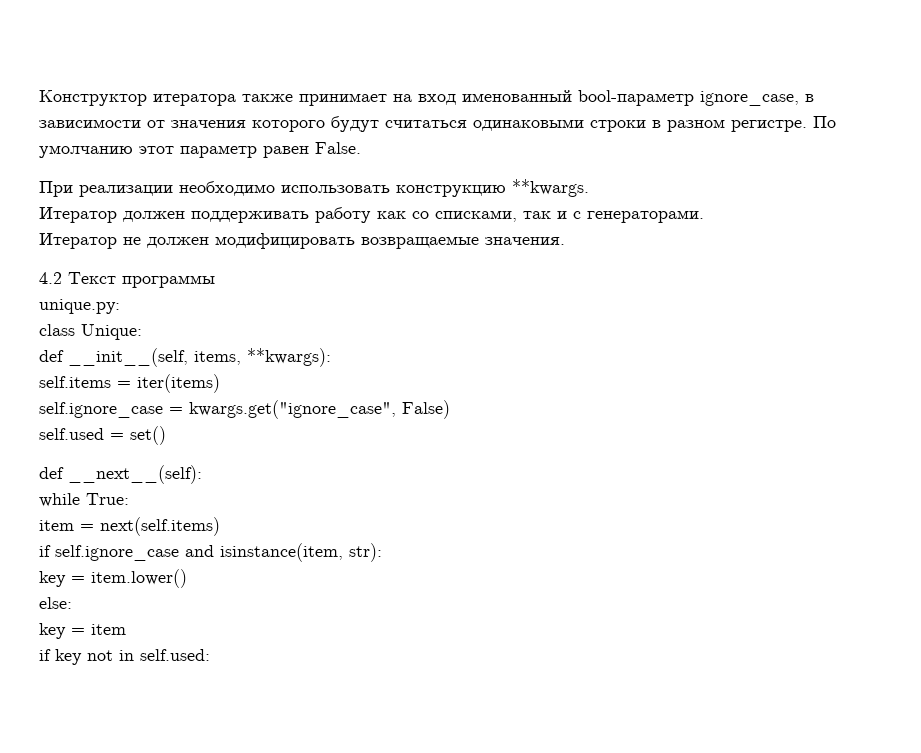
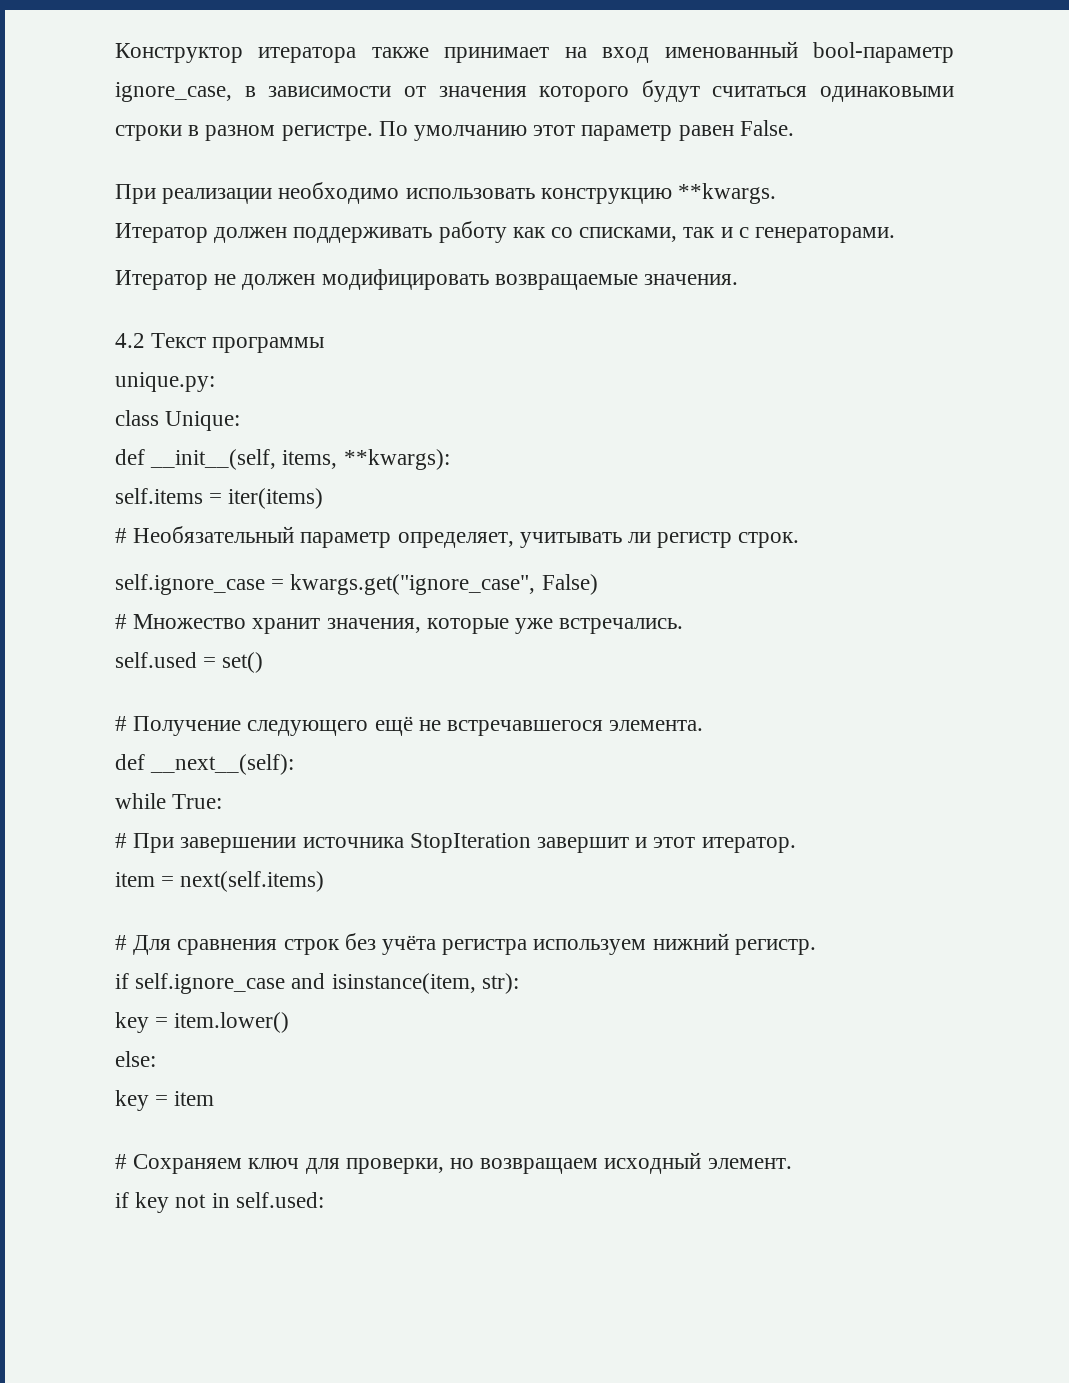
[39,400,450,419] [39,426,166,445] [39,465,202,484] [39,493,129,507] [39,517,220,536] self.ignore_case = kwargs.get("ignore_case", False) // self.used = set() // def __next__(self): // while True: // item = next(self.items) -> [115,526,800,548] [115,574,598,595] [115,614,684,634] [115,652,264,673] [115,716,704,736] [115,754,295,775] [115,793,223,809] [115,833,796,853] [115,871,325,892] [115,933,816,955] # Необязательный параметр определяет, учитывать ли регистр строк. // self.ignore_case = kwargs.get("ignore_case", False) // # Множество хранит значения, которые уже встречались. // self.used = set() // # Получение следующего ещё не встречавшегося элемента. // def __next__(self): // while True: // # При завершении источника StopIteration завершит и этот итератор. // item = next(self.items) // # Для сравнения строк без учёта регистра используем нижний регистр.
(126, 629) none -> [115,1152,792,1174] // # Сохраняем ключ для проверки, но возвращаем исходный элемент.

